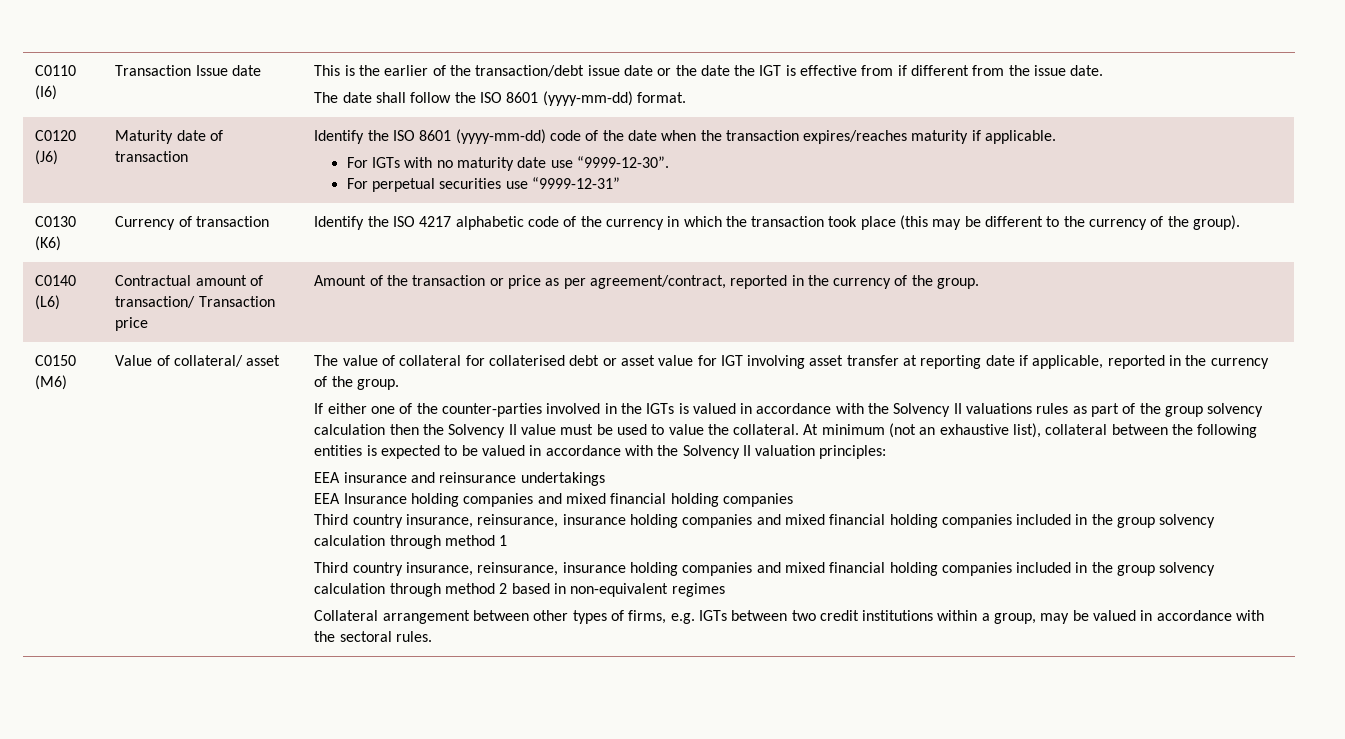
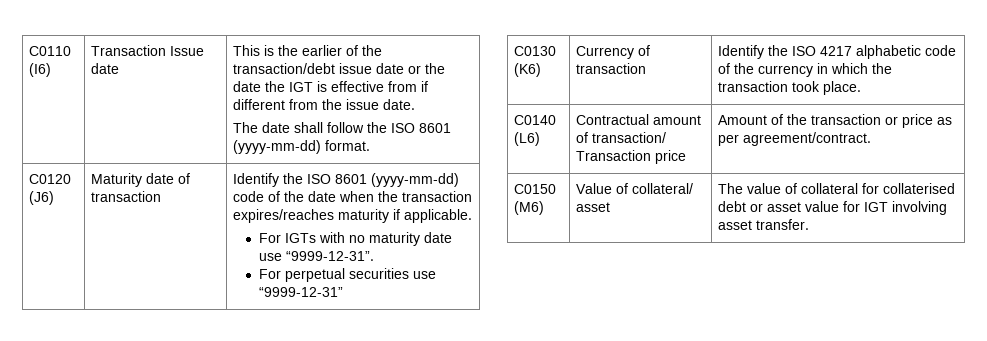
[577,156,670,168] “9999-12-30”. -> [286,251,375,261] “9999-12-31”.
[860,215,1240,230] place (this may be different to the currency of the group). -> [822,81,861,95] place.
[589,275,980,289] agreement/contract, reported in the currency of the group. -> [742,132,871,146] agreement/contract.
[846,355,1269,369] [314,376,399,390] [314,403,1264,417] [314,423,1258,438] [314,445,887,459] [314,472,605,486] [314,493,793,507] [314,514,1216,528] [314,535,508,549] [314,562,1216,576] [314,583,725,597] [314,610,1265,624] [314,631,432,642] transfer at reporting date if applicable, reported in the currency of the group. // If either one of the counter-parties involved in the IGTs is valued in accordance with the Solvency II valuations rules as part of the group solvency calculation then the Solvency II value must be used to value the collateral. At minimum (not an exhaustive list), collateral between the following entities is expected to be valued in accordance with the Solvency II valuation principles: // EEA insurance and reinsurance undertakings // EEA Insurance holding companies and mixed financial holding companies // Third country insurance, reinsurance, insurance holding companies and mixed financial holding companies included in the group solvency calculation through method 1 // Third country insurance, reinsurance, insurance holding companies and mixed financial holding companies included in the group solvency calculation through method 2 based in non-equivalent regimes // Collateral arrangement between other types of firms, e.g. IGTs between two credit institutions within a group, may be valued in accordance with the sectoral rules. -> [755,219,809,230] transfer.

